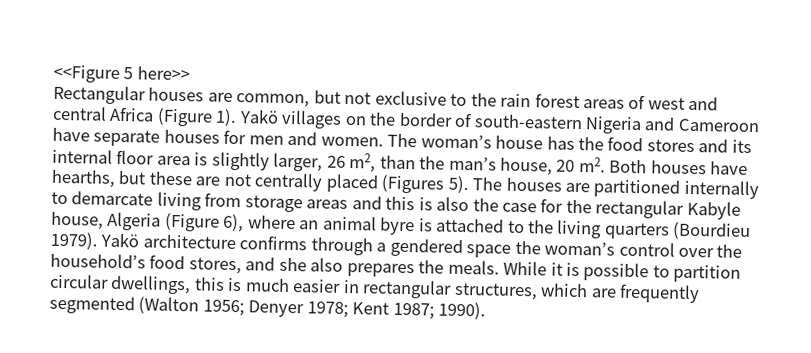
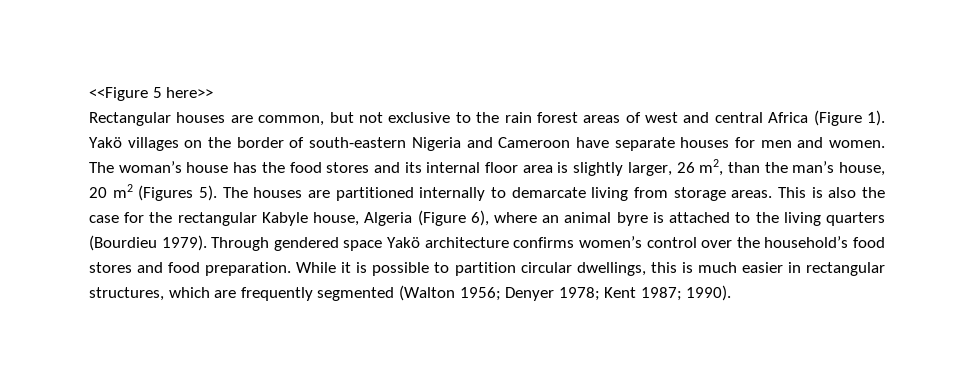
[578,157,749,175] [51,169,379,193] m2. Both houses have hearths, but these are not centrally placed -> [112,184,133,198] m2
[306,196,416,211] areas and this -> [731,187,806,198] areas. This
[100,232,616,258] Yakö architecture confirms through a gendered space the woman’s -> [211,236,642,251] Through gendered space Yakö architecture confirms women’s
[188,257,500,278] stores, and she also prepares the meals. -> [89,262,292,276] stores and food preparation.

